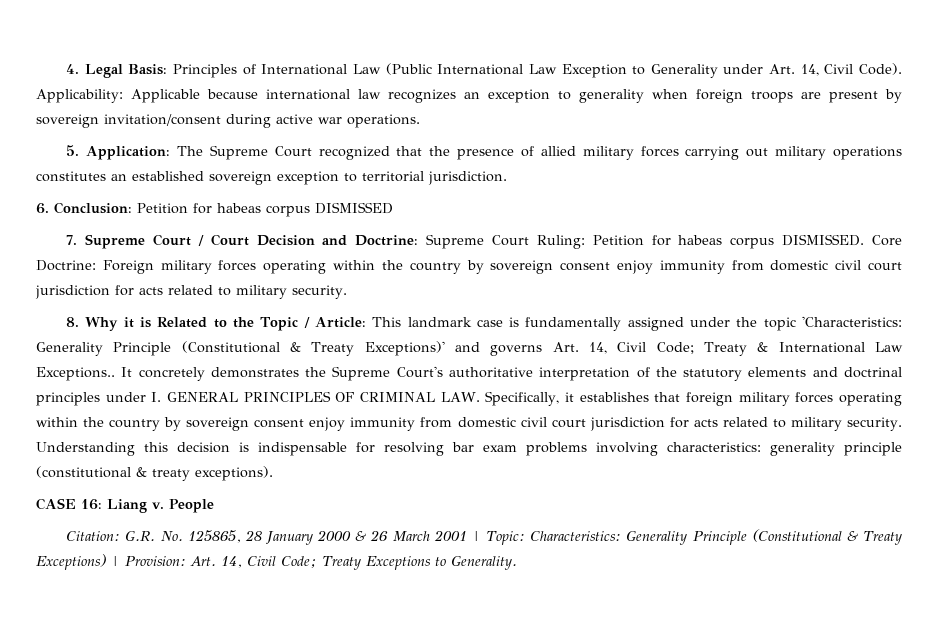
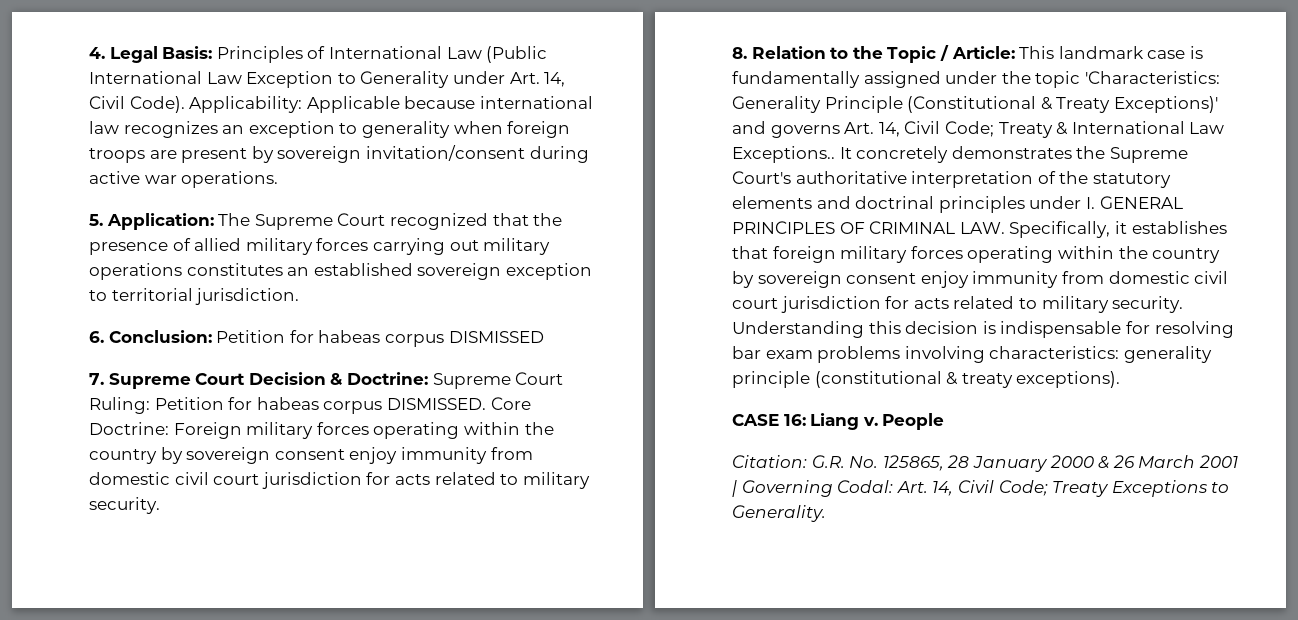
[197,234,348,246] / Court Decision and -> [248,372,343,385] Decision &
[85,317,208,331] Why it is Related -> [751,46,826,59] Relation
[486,529,903,545] [36,554,186,570] Topic: Characteristics: Generality Principle (Constitutional & Treaty Exceptions) | Provision: -> [741,480,894,497] Governing Codal:

